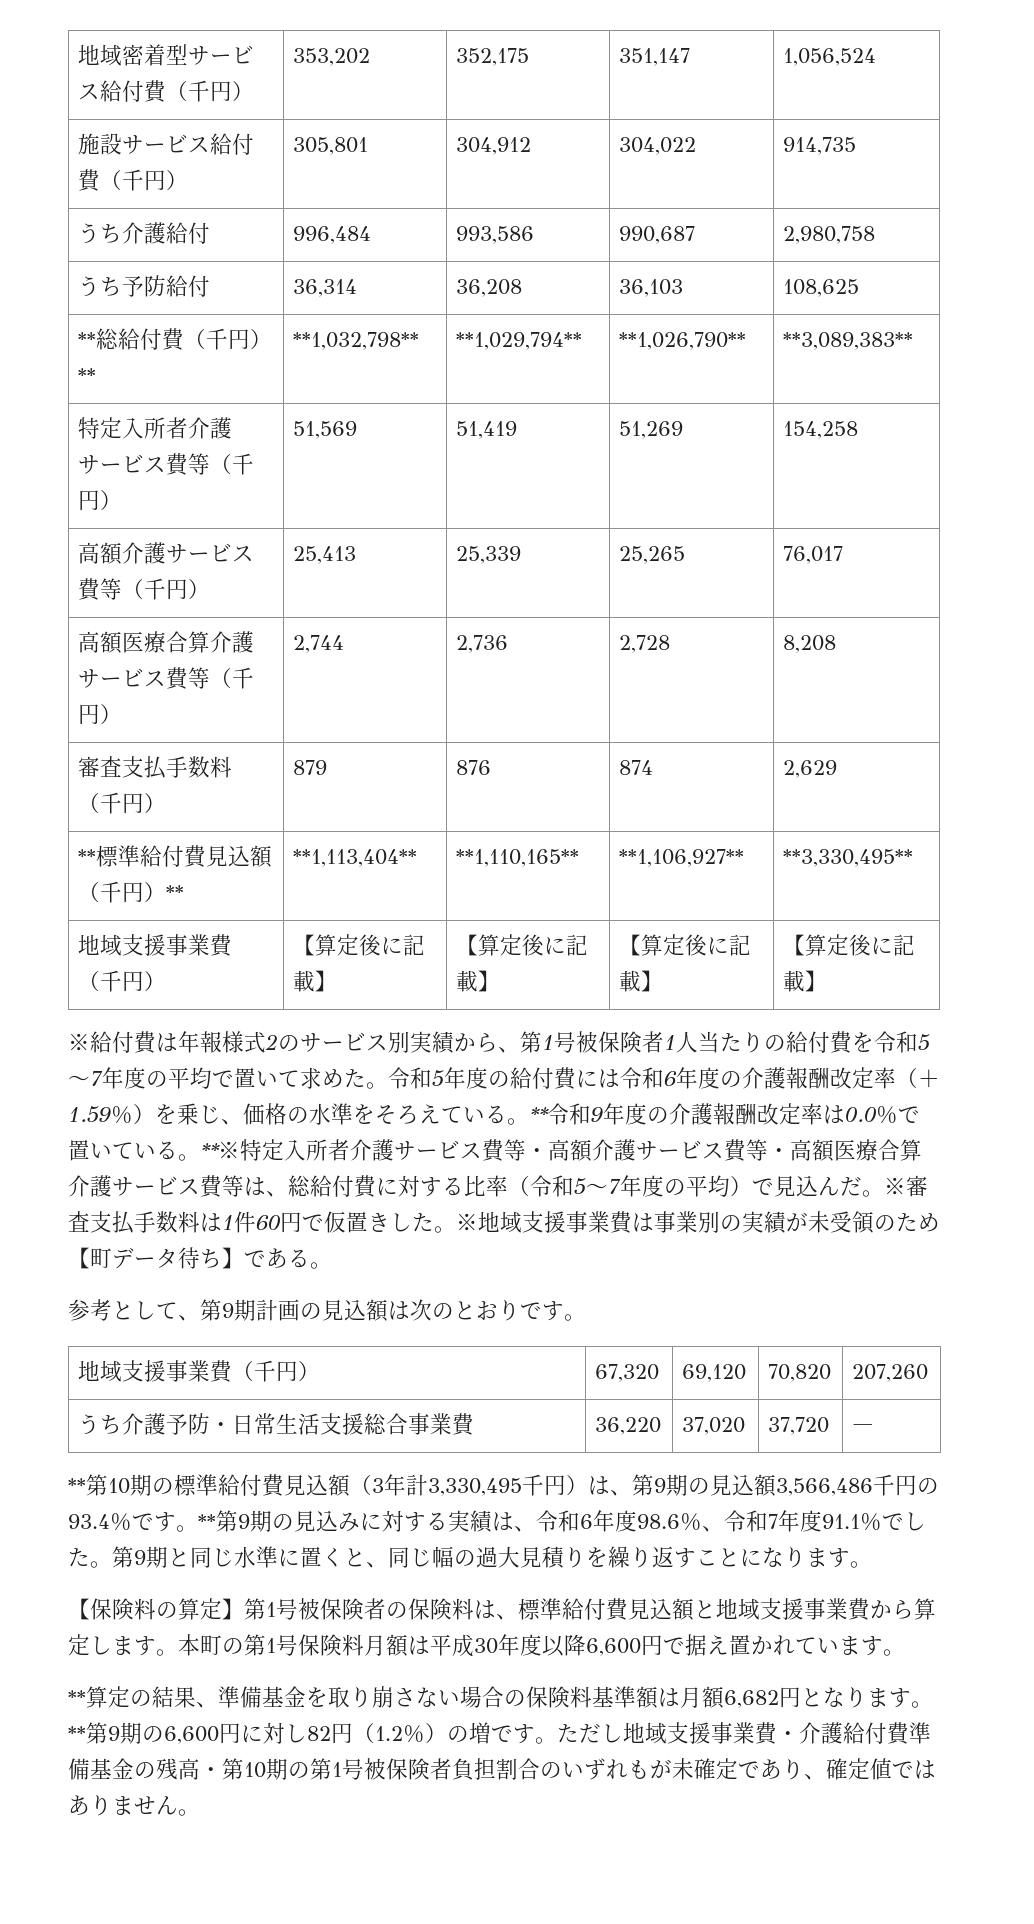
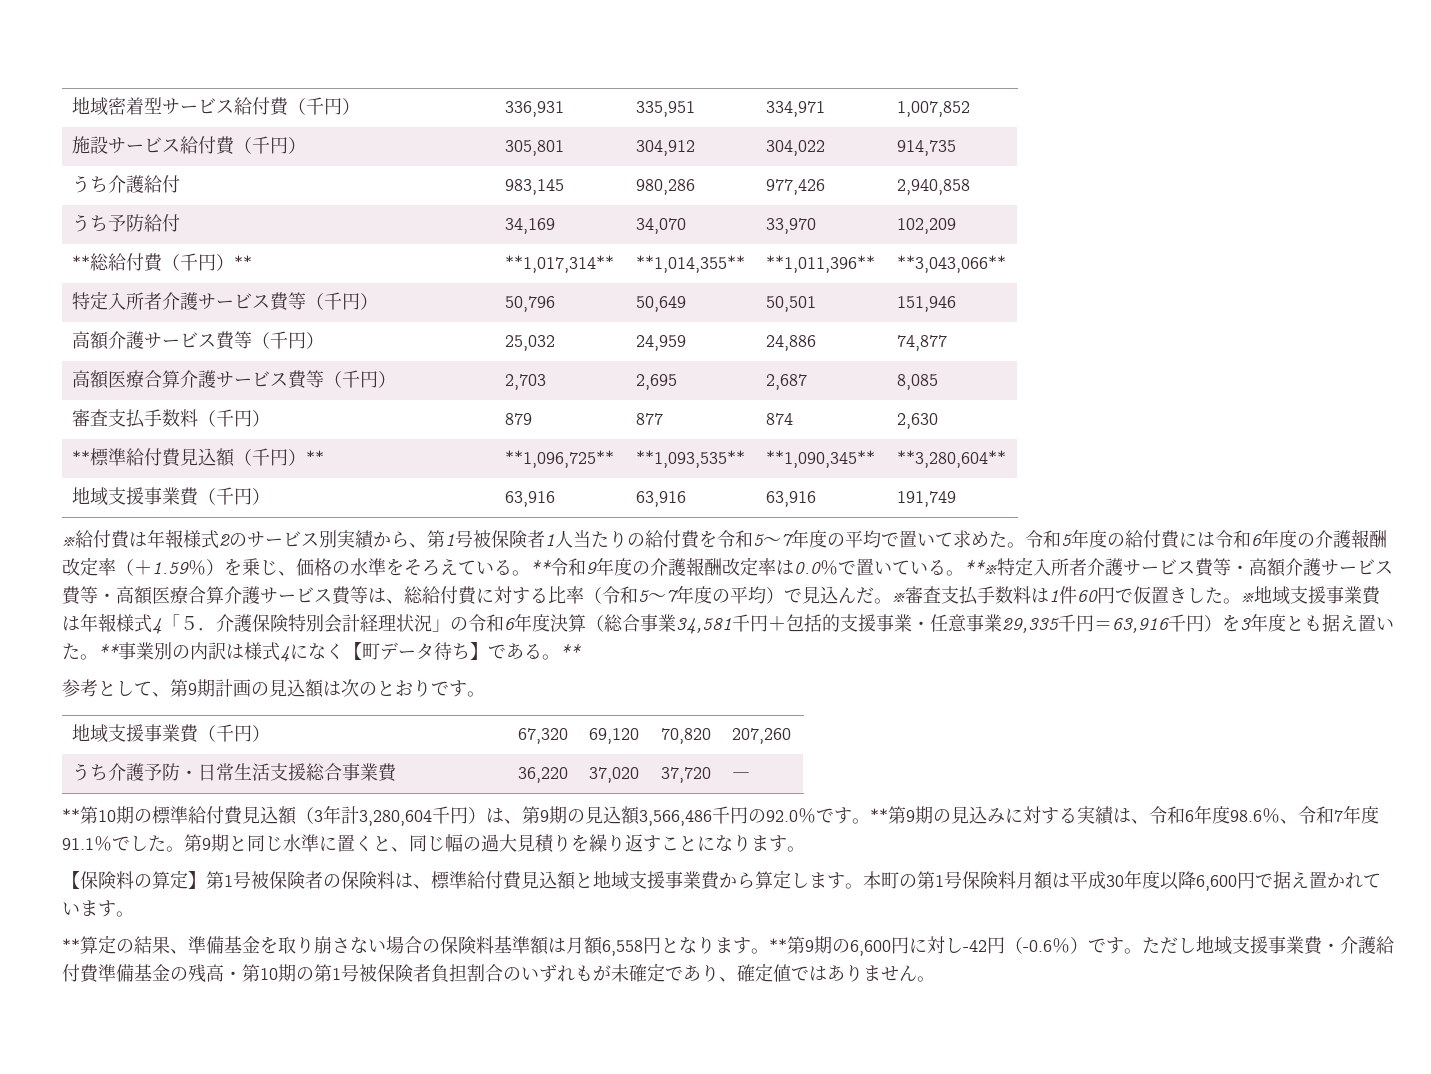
[293,48,371,66] [456,48,530,66] [619,48,691,66] [783,48,877,66] 353,202 | 352,175 | 351,147 | 1,056,524 -> [505,101,565,117] [636,101,696,117] [766,101,826,117] [897,101,971,117] 336,931 | 335,951 | 334,971 | 1,007,852
[293,226,372,244] [456,226,535,244] [619,226,696,244] [783,226,876,244] 996,484 | 993,586 | 990,687 | 2,980,758 -> [505,179,565,195] [636,179,696,195] [766,179,826,195] [897,179,971,195] 983,145 | 980,286 | 977,426 | 2,940,858
[293,279,358,297] [456,279,523,297] [619,279,684,297] [783,279,860,297] 36,314 | 36,208 | 36,103 | 108,625 -> [505,218,556,234] [636,218,687,234] [766,218,817,234] [897,218,957,234] 34,169 | 34,070 | 33,970 | 102,209
[293,332,420,350] [456,332,583,350] [619,332,747,350] [783,332,914,350] **1,032,798** | **1,029,794** | **1,026,790** | **3,089,383** -> [505,255,615,273] [636,255,746,273] [766,255,876,273] [897,255,1007,273] **1,017,314** | **1,014,355** | **1,011,396** | **3,043,066**
[293,421,358,439] [456,421,518,439] [619,421,684,439] [783,421,859,439] 51,569 | 51,419 | 51,269 | 154,258 -> [505,296,556,312] [636,296,687,312] [766,296,817,312] [897,296,957,312] 50,796 | 50,649 | 50,501 | 151,946
[293,546,357,564] [456,546,522,564] [619,546,686,564] [783,546,844,564] 25,413 | 25,339 | 25,265 | 76,017 -> [505,335,556,351] [636,335,687,351] [766,335,817,351] [897,335,948,351] 25,032 | 24,959 | 24,886 | 74,877
[293,635,345,653] [456,635,509,653] [619,635,671,653] [783,635,837,653] 2,744 | 2,736 | 2,728 | 8,208 -> [505,374,547,390] [636,374,678,390] [766,374,808,390] [897,374,939,390] 2,703 | 2,695 | 2,687 | 8,085
[456,760,492,775] 876 -> [636,413,664,425] 877
[783,760,838,778] 2,629 -> [897,413,939,429] 2,630
[293,849,418,867] [456,849,580,867] [619,849,745,867] [783,849,914,867] [78,934,234,957] [78,970,167,992] [293,934,426,956] [293,970,338,992] [456,934,589,956] [456,970,501,992] [619,934,752,956] [619,970,664,992] [783,934,916,956] [783,970,828,992] **1,113,404** | **1,110,165** | **1,106,927** | **3,330,495** // 地域支援事業費（千円） | 【算定後に記載】 | 【算定後に記載】 | 【算定後に記載】 | 【算定後に記載】 -> [505,450,615,468] [636,450,746,468] [766,450,876,468] [897,450,1007,468] [72,487,271,506] [505,491,556,507] [636,491,687,507] [766,491,817,507] [897,491,957,507] **1,096,725** | **1,093,535** | **1,090,345** | **3,280,604** // 地域支援事業費（千円） | 63,916 | 63,916 | 63,916 | 191,749
[654,1211,940,1234] 事業別の実績が未受領のため -> [80,613,1394,634] [62,642,344,662] 年報様式4「５．介護保険特別会計経理状況」の令和6年度決算（総合事業34,581千円＋包括的支援事業・任意事業29,335千円＝63,916千円）を3年度とも据え置いた。**事業別の内訳は様式4になく
(332, 1265) none -> [560,643,582,658] **
[428,1478,522,1496] 3,330,495 -> [359,810,432,826] 3,280,604
[68,1514,110,1529] 93.4 -> [766,810,798,822] 92.0
[724,1690,779,1708] 6,682 -> [602,940,643,956] 6,558
[307,1722,491,1744] 82円（1.2％）の増 -> [963,937,1088,954] -42円（-0.6％）

